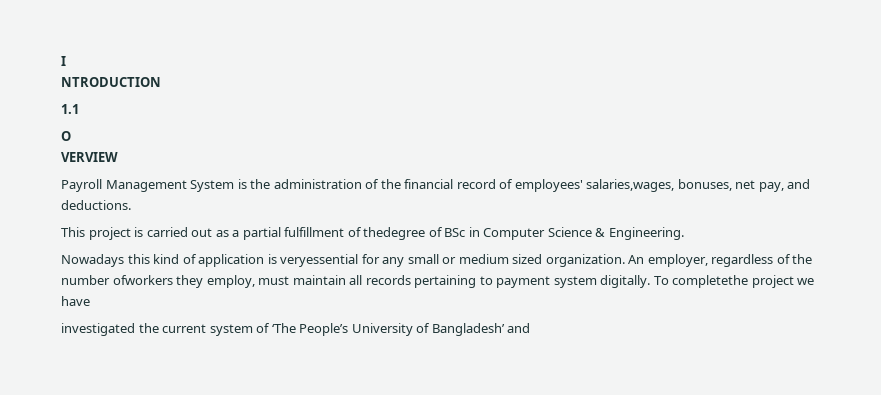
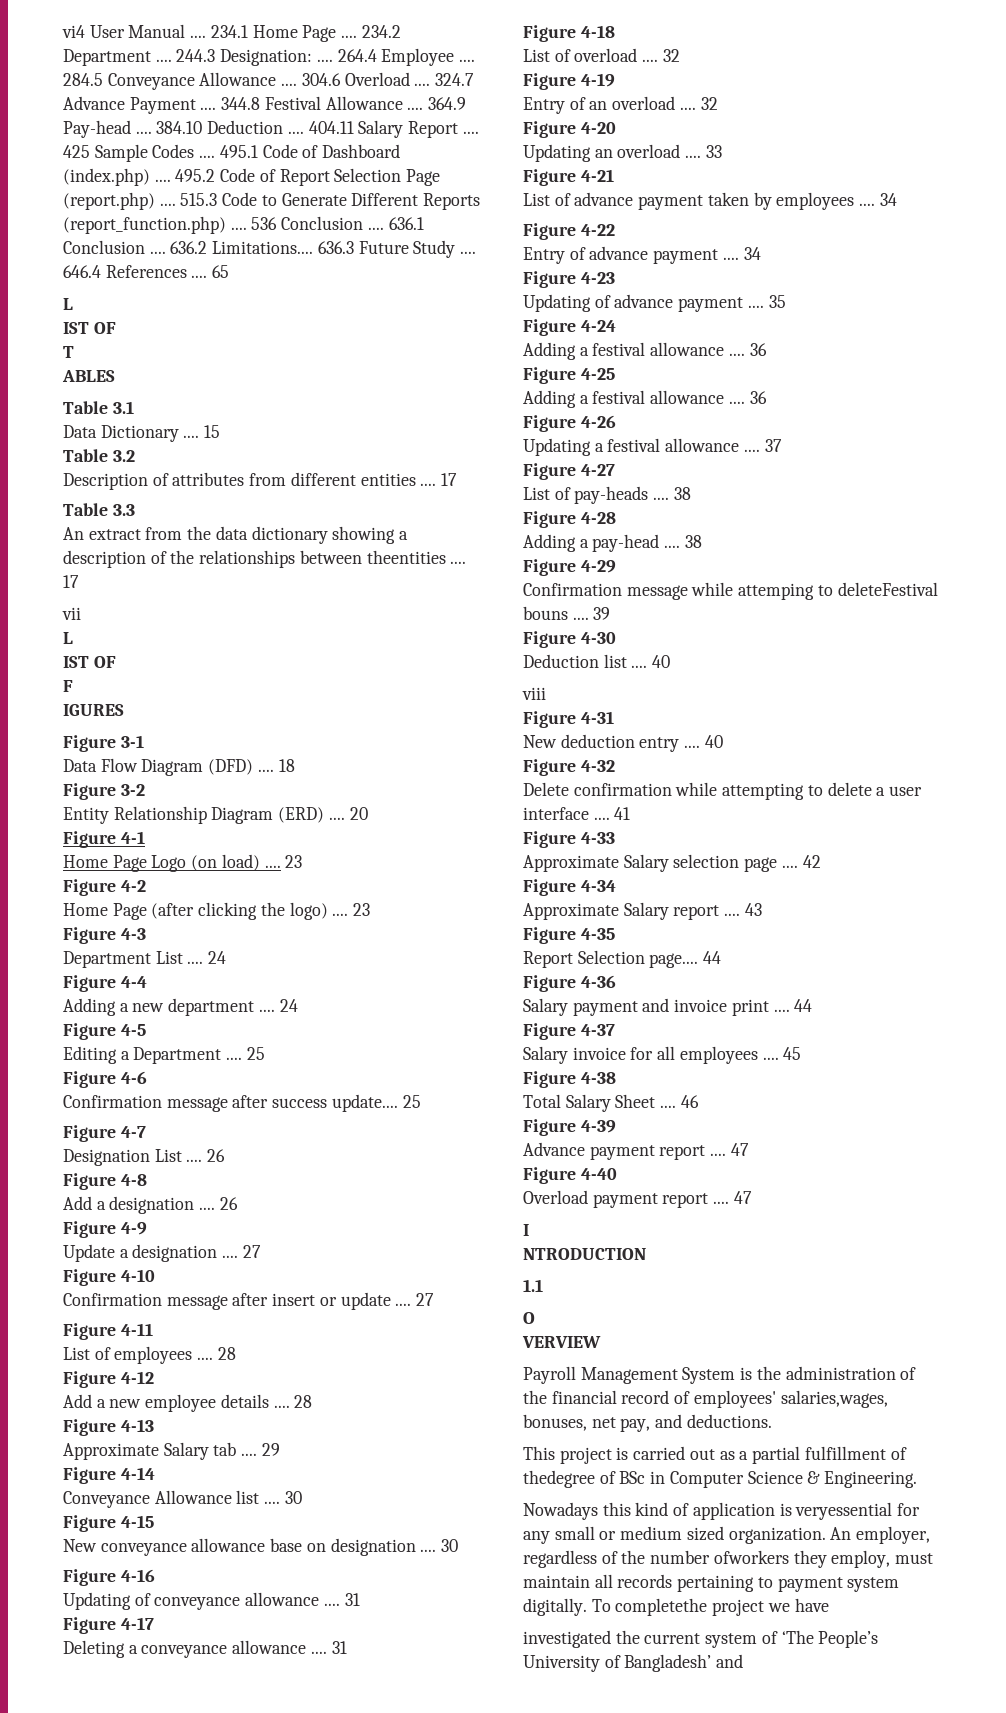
(61, 61) none -> [62,24,401,42] [63,48,476,66] [63,72,475,90] [63,96,467,114] [63,120,479,138] [63,144,401,162] [63,168,441,186] [63,192,481,210] [63,216,424,234] [63,240,477,258] [63,265,230,278] [63,298,73,310] [63,322,116,334] [63,346,74,358] [62,370,115,382] [63,401,134,414] [63,425,221,442] [63,449,135,462] [63,472,458,490] [63,503,135,516] [63,526,409,544] [63,550,467,568] [63,575,79,588] [62,607,81,620] [63,632,73,644] [63,656,116,668] [63,680,73,692] [63,704,124,716] [63,735,144,752] [63,758,295,776] [63,783,145,800] [63,806,368,824] [63,831,145,848] [63,854,303,872] [63,879,146,896] [63,902,371,920] [63,927,146,944] [63,951,227,968] [63,975,147,992] [63,998,298,1016] [63,1023,146,1040] [63,1046,265,1064] [63,1071,147,1088] [63,1094,421,1112] [63,1125,146,1142] [63,1149,226,1166] [63,1173,147,1190] [63,1196,238,1214] [63,1221,147,1238] [63,1244,261,1262] [63,1269,155,1286] [63,1292,435,1310] [63,1323,153,1340] [63,1346,236,1364] [63,1371,154,1388] [63,1394,313,1412] [63,1419,154,1436] [63,1442,280,1460] [63,1467,155,1484] [63,1490,302,1508] [63,1515,154,1532] [63,1538,459,1556] [63,1569,155,1586] [63,1592,360,1610] [63,1617,154,1634] [63,1640,347,1658] [523,25,615,42] [523,48,680,62] [523,73,615,90] [523,96,718,114] [523,121,616,138] [523,144,722,162] [523,169,614,186] [523,192,897,210] [523,223,615,240] [523,246,761,264] [523,271,615,288] [523,294,786,312] [523,319,616,336] [523,342,767,360] [523,367,615,384] [523,390,767,408] [523,415,616,432] [523,438,782,456] [523,463,615,480] [523,486,691,504] [523,511,616,528] [523,534,702,552] [523,559,616,576] [523,582,938,600] [523,606,611,620] [523,631,616,648] [523,654,671,668] [522,687,546,700] [523,711,614,728] [523,734,723,752] [523,759,615,776] [523,782,923,800] [523,807,631,820] [523,831,615,848] [523,854,821,872] [523,879,616,896] [523,902,762,920] [523,927,615,944] [523,950,722,968] [523,975,616,992] [523,998,813,1016] [523,1023,615,1040] [523,1046,802,1064] [523,1071,616,1088] [523,1094,699,1112] [523,1119,616,1136] [523,1142,749,1160] [523,1167,617,1184] [523,1190,752,1208] vi4 User Manual .... 234.1 Home Page .... 234.2 Department .... 244.3 Designation: .... 264.4 Employee .... 284.5 Conveyance Allowance .... 304.6 Overload .... 324.7 Advance Payment .... 344.8 Festival Allowance .... 364.9 Pay-head .... 384.10 Deduction .... 404.11 Salary Report .... 425 Sample Codes .... 495.1 Code of Dashboard (index.php) .... 495.2 Code of Report Selection Page (report.php) .... 515.3 Code to Generate Different Reports (report_function.php) .... 536 Conclusion .... 636.1 Conclusion .... 636.2 Limitations.... 636.3 Future Study .... 646.4 References .... 65 // L // IST OF // T // ABLES // Table 3.1 // Data Dictionary .... 15 // Table 3.2 // Description of attributes from different entities .... 17 // Table 3.3 // An extract from the data dictionary showing a description of the relationships between theentities .... 17 // vii // L // IST OF // F // IGURES // Figure 3-1 // Data Flow Diagram (DFD) .... 18 // Figure 3-2 // Entity Relationship Diagram (ERD) .... 20 // Figure 4-1 // Home Page Logo (on load) .... 23 // Figure 4-2 // Home Page (after clicking the logo) .... 23 // Figure 4-3 // Department List .... 24 // Figure 4-4 // Adding a new department .... 24 // Figure 4-5 // Editing a Department .... 25 // Figure 4-6 // Confirmation message after success update.... 25 // Figure 4-7 // Designation List .... 26 // Figure 4-8 // Add a designation .... 26 // Figure 4-9 // Update a designation .... 27 // Figure 4-10 // Confirmation message after insert or update .... 27 // Figure 4-11 // List of employees .... 28 // Figure 4-12 // Add a new employee details .... 28 // Figure 4-13 // Approximate Salary tab .... 29 // Figure 4-14 // Conveyance Allowance list .... 30 // Figure 4-15 // New conveyance allowance base on designation .... 30 // Figure 4-16 // Updating of conveyance allowance .... 31 // Figure 4-17 // Deleting a conveyance allowance .... 31 // Figure 4-18 // List of overload .... 32 // Figure 4-19 // Entry of an overload .... 32 // Figure 4-20 // Updating an overload .... 33 // Figure 4-21 // List of advance payment taken by employees .... 34 // Figure 4-22 // Entry of advance payment .... 34 // Figure 4-23 // Updating of advance payment .... 35 // Figure 4-24 // Adding a festival allowance .... 36 // Figure 4-25 // Adding a festival allowance .... 36 // Figure 4-26 // Updating a festival allowance .... 37 // Figure 4-27 // List of pay-heads .... 38 // Figure 4-28 // Adding a pay-head .... 38 // Figure 4-29 // Confirmation message while attemping to deleteFestival bouns .... 39 // Figure 4-30 // Deduction list .... 40 // viii // Figure 4-31 // New deduction entry .... 40 // Figure 4-32 // Delete confirmation while attempting to delete a user interface .... 41 // Figure 4-33 // Approximate Salary selection page .... 42 // Figure 4-34 // Approximate Salary report .... 43 // Figure 4-35 // Report Selection page.... 44 // Figure 4-36 // Salary payment and invoice print .... 44 // Figure 4-37 // Salary invoice for all employees .... 45 // Figure 4-38 // Total Salary Sheet .... 46 // Figure 4-39 // Advance payment report .... 47 // Figure 4-40 // Overload payment report .... 47 //

